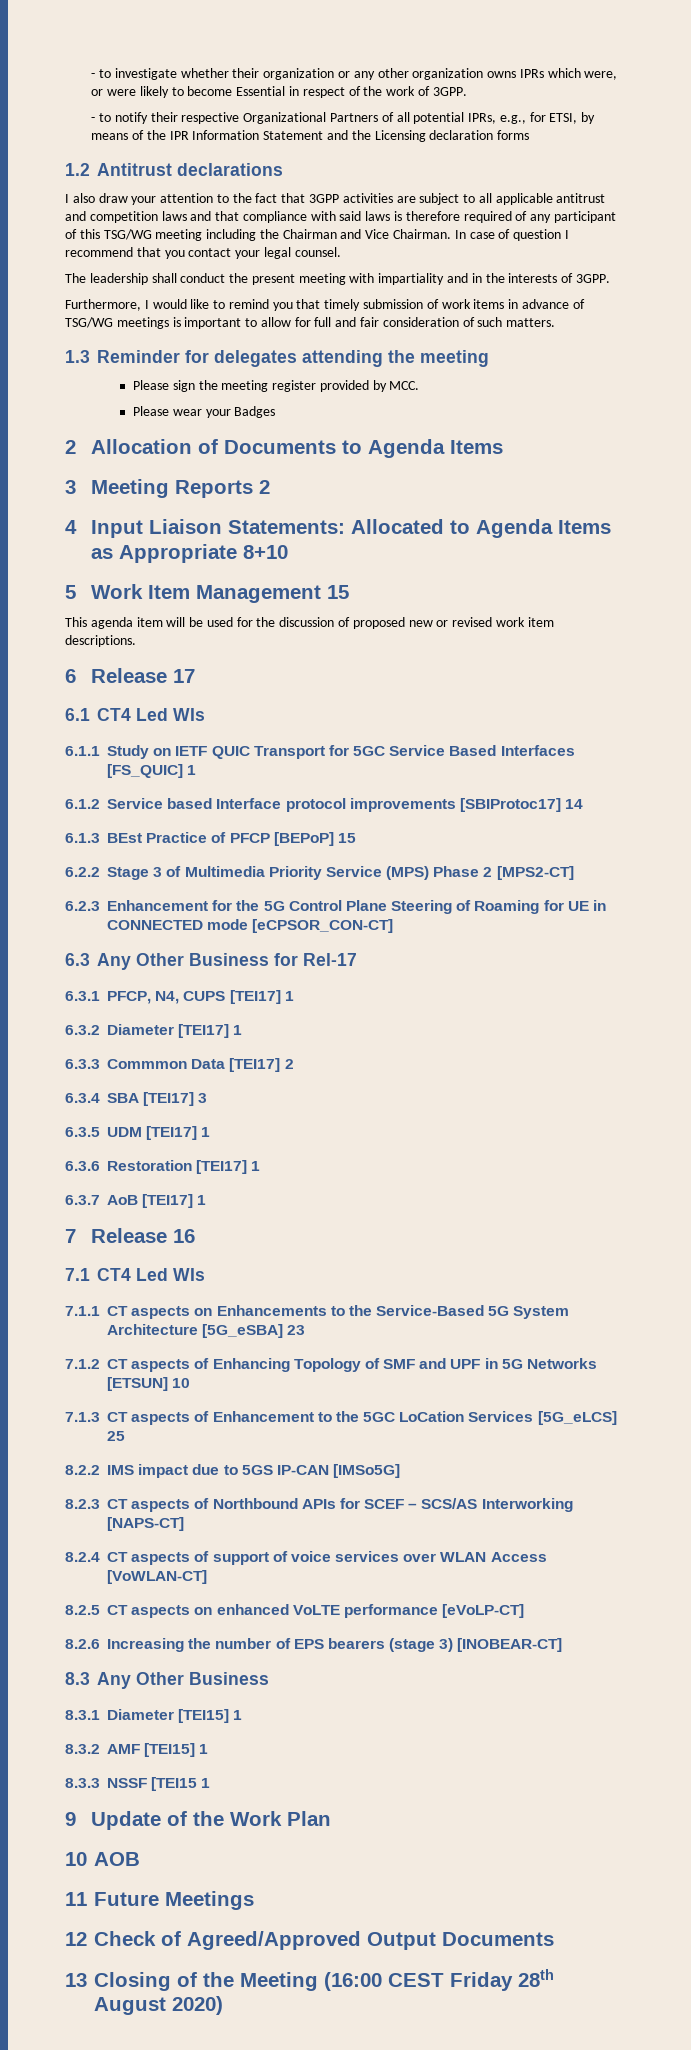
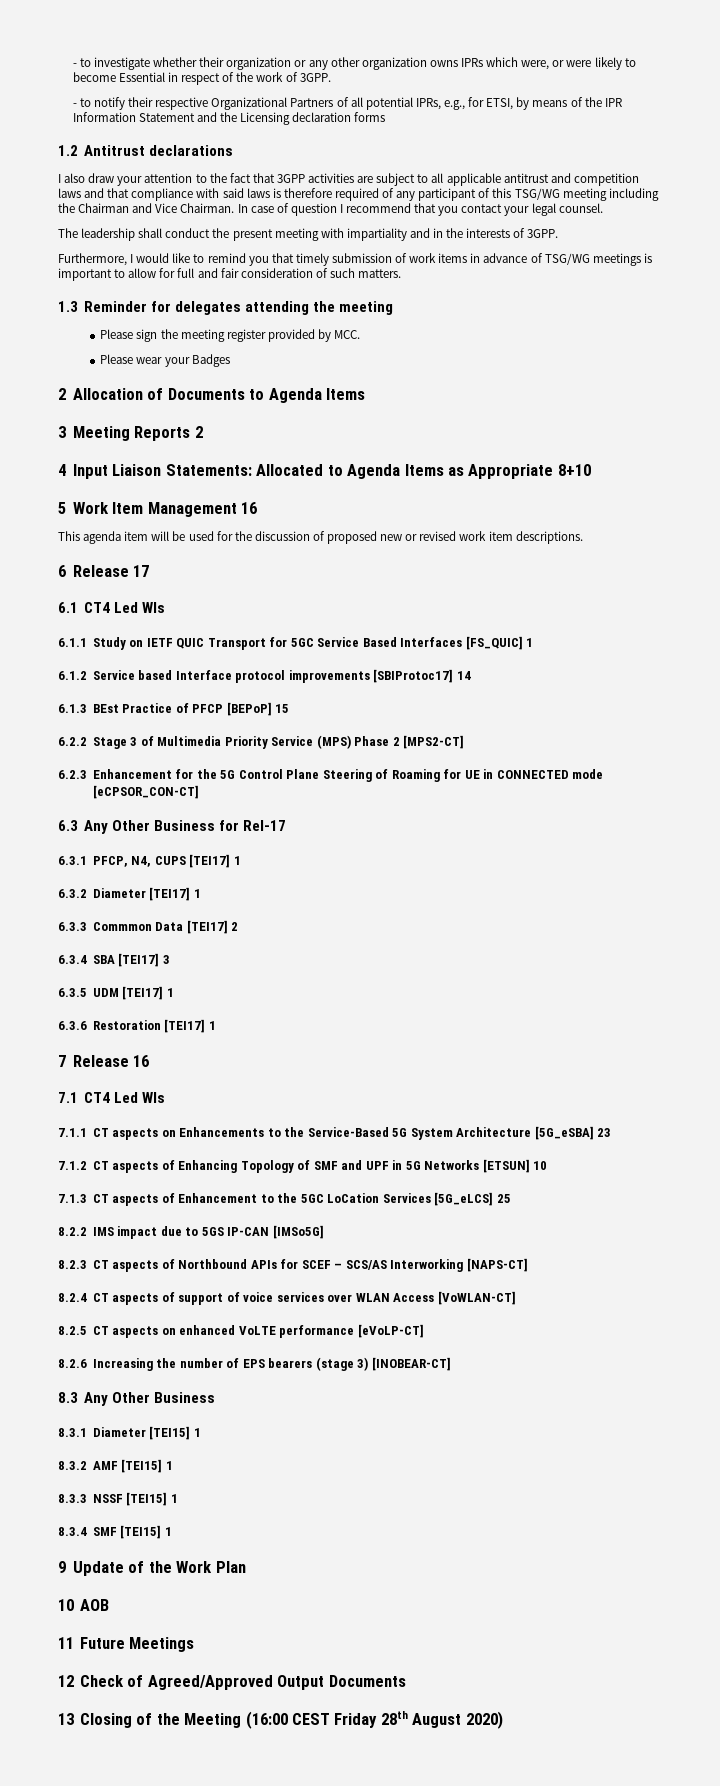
[327,585,350,599] 15 -> [241,502,258,514] 16
[65,1194,207,1208] // 6.3.7 AoB [TEI17] 1 -> (216, 1025) none
[151,1777,198,1791] [TEI15 -> [126,1492,178,1506] [58,1525,162,1539] [TEI15] 1 // 8.3.4 SMF [TEI15]

